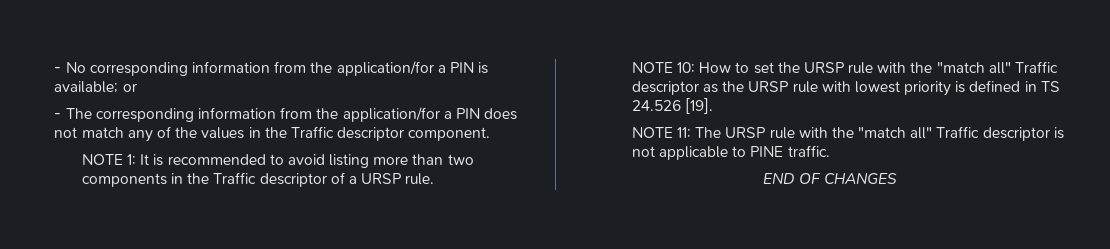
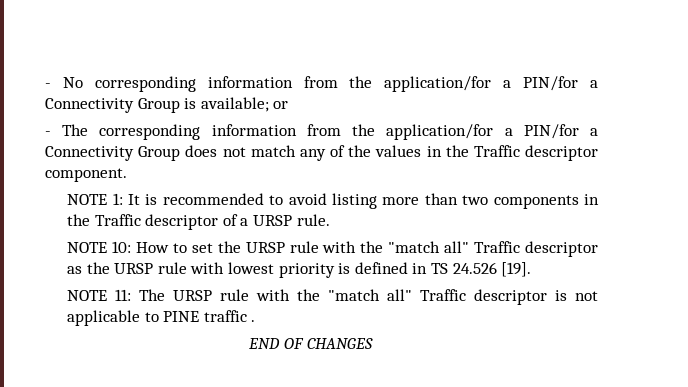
[449,62,474,73] PIN -> [523,76,599,91] [45,98,180,113] PIN/for a Connectivity Group
[455,108,480,119] PIN -> [523,124,598,139] [45,146,181,161] PIN/for a Connectivity Group
[787,145,830,157] traffic. -> [203,310,256,322] traffic .

